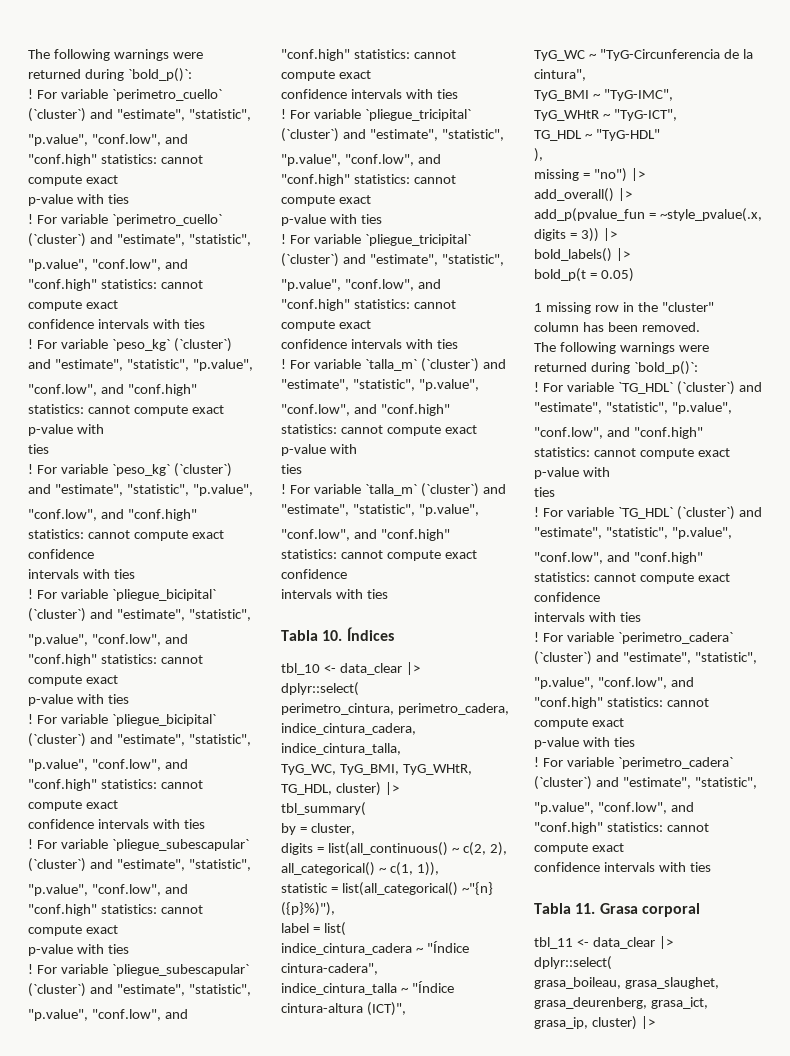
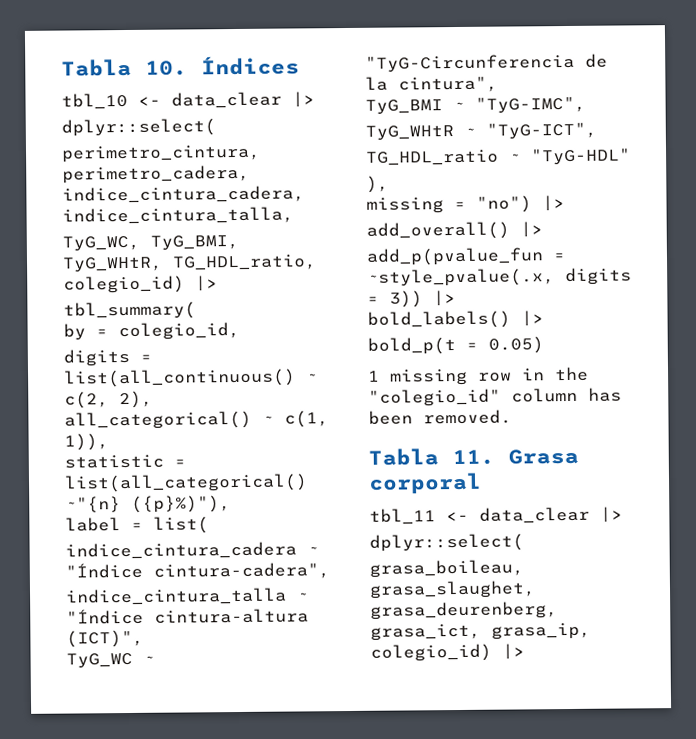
[28,49,203,61] [28,68,192,82] [28,89,222,101] [28,108,251,122] [28,134,188,146] [28,154,203,166] [28,175,118,186] [28,194,129,206] [28,214,222,226] [28,233,251,247] [28,259,188,271] [28,279,203,291] [28,300,118,311] [28,319,205,329] [28,338,232,352] [28,359,253,371] [28,384,197,396] [28,404,224,416] [28,424,104,436] [28,444,49,454] [28,463,232,477] [28,484,253,496] [28,509,197,521] [28,529,224,541] [28,549,94,559] [28,569,135,579] [28,589,216,601] [28,608,251,622] [28,634,188,646] [28,654,203,666] [28,675,118,686] [28,694,129,706] [28,714,216,726] [28,733,251,747] [28,759,188,771] [28,779,203,791] [28,800,118,811] [28,819,205,829] [28,839,249,851] [28,858,251,872] [28,884,188,896] [28,904,203,916] [28,925,118,936] [28,944,129,956] [28,964,249,976] [28,983,251,997] [28,1009,188,1021] [281,49,456,61] [281,70,371,81] [281,89,458,99] [281,109,471,121] [281,128,504,142] [281,154,441,166] [281,174,456,186] [281,195,371,206] [281,214,382,226] [281,234,471,246] [281,253,504,267] [281,279,441,291] [281,299,456,311] [281,320,371,331] [281,339,458,349] [281,358,506,372] [281,379,479,391] [281,404,450,416] [281,424,477,436] [281,444,357,456] [281,464,302,474] [281,483,506,497] [281,504,479,516] [281,529,450,541] [281,549,477,561] [281,569,347,579] [281,589,388,599] The following warnings were returned during `bold_p()`: // ! For variable `perimetro_cuello` (`cluster`) and "estimate", "statistic", // "p.value", "conf.low", and "conf.high" statistics: cannot compute exact // p-value with ties // ! For variable `perimetro_cuello` (`cluster`) and "estimate", "statistic", // "p.value", "conf.low", and "conf.high" statistics: cannot compute exact // confidence intervals with ties // ! For variable `peso_kg` (`cluster`) and "estimate", "statistic", "p.value", // "conf.low", and "conf.high" statistics: cannot compute exact p-value with // ties // ! For variable `peso_kg` (`cluster`) and "estimate", "statistic", "p.value", // "conf.low", and "conf.high" statistics: cannot compute exact confidence // intervals with ties // ! For variable `pliegue_bicipital` (`cluster`) and "estimate", "statistic", // "p.value", "conf.low", and "conf.high" statistics: cannot compute exact // p-value with ties // ! For variable `pliegue_bicipital` (`cluster`) and "estimate", "statistic", // "p.value", "conf.low", and "conf.high" statistics: cannot compute exact // confidence intervals with ties // ! For variable `pliegue_subescapular` (`cluster`) and "estimate", "statistic", // "p.value", "conf.low", and "conf.high" statistics: cannot compute exact // p-value with ties // ! For variable `pliegue_subescapular` (`cluster`) and "estimate", "statistic", // "p.value", "conf.low", and "conf.high" statistics: cannot compute exact // confidence intervals with ties // ! For variable `pliegue_tricipital` (`cluster`) and "estimate", "statistic", // "p.value", "conf.low", and "conf.high" statistics: cannot compute exact // p-value with ties // ! For variable `pliegue_tricipital` (`cluster`) and "estimate", "statistic", // "p.value", "conf.low", and "conf.high" statistics: cannot compute exact // confidence intervals with ties // ! For variable `talla_m` (`cluster`) and "estimate", "statistic", "p.value", // "conf.low", and "conf.high" statistics: cannot compute exact p-value with // ties // ! For variable `talla_m` (`cluster`) and "estimate", "statistic", "p.value", // "conf.low", and "conf.high" statistics: cannot compute exact confidence // intervals with ties // -> (61, 67) none
[281,782,381,796] TG_HDL, cluster) -> [172,254,317,271] [63,275,185,294] TG_HDL_ratio, colegio_id)
[310,823,355,835] cluster, -> [118,321,240,341] colegio_id,
[534,130,582,141] TG_HDL -> [366,149,499,166] TG_HDL_ratio
[661,302,714,312] "cluster" -> [368,388,501,407] "colegio_id"
[534,342,709,354] [534,361,698,375] [534,381,762,395] [534,402,732,414] [534,427,703,439] [534,447,730,459] [534,467,610,479] [534,487,555,497] [534,506,762,520] [534,527,732,539] [534,552,703,564] [534,572,730,584] [534,592,600,602] [534,612,641,622] [534,632,733,644] [534,651,757,665] [534,677,694,689] [534,697,709,709] [534,718,624,729] [534,737,635,749] [534,757,733,769] [534,776,757,790] [534,802,694,814] [534,822,709,834] [534,843,624,854] [534,862,711,872] // The following warnings were returned during `bold_p()`: // ! For variable `TG_HDL` (`cluster`) and "estimate", "statistic", "p.value", // "conf.low", and "conf.high" statistics: cannot compute exact p-value with // ties // ! For variable `TG_HDL` (`cluster`) and "estimate", "statistic", "p.value", // "conf.low", and "conf.high" statistics: cannot compute exact confidence // intervals with ties // ! For variable `perimetro_cadera` (`cluster`) and "estimate", "statistic", // "p.value", "conf.low", and "conf.high" statistics: cannot compute exact // p-value with ties // ! For variable `perimetro_cadera` (`cluster`) and "estimate", "statistic", // "p.value", "conf.low", and "conf.high" statistics: cannot compute exact // confidence intervals with ties -> (512, 417) none
[591,1016,637,1030] cluster) -> [370,643,492,662] colegio_id)

